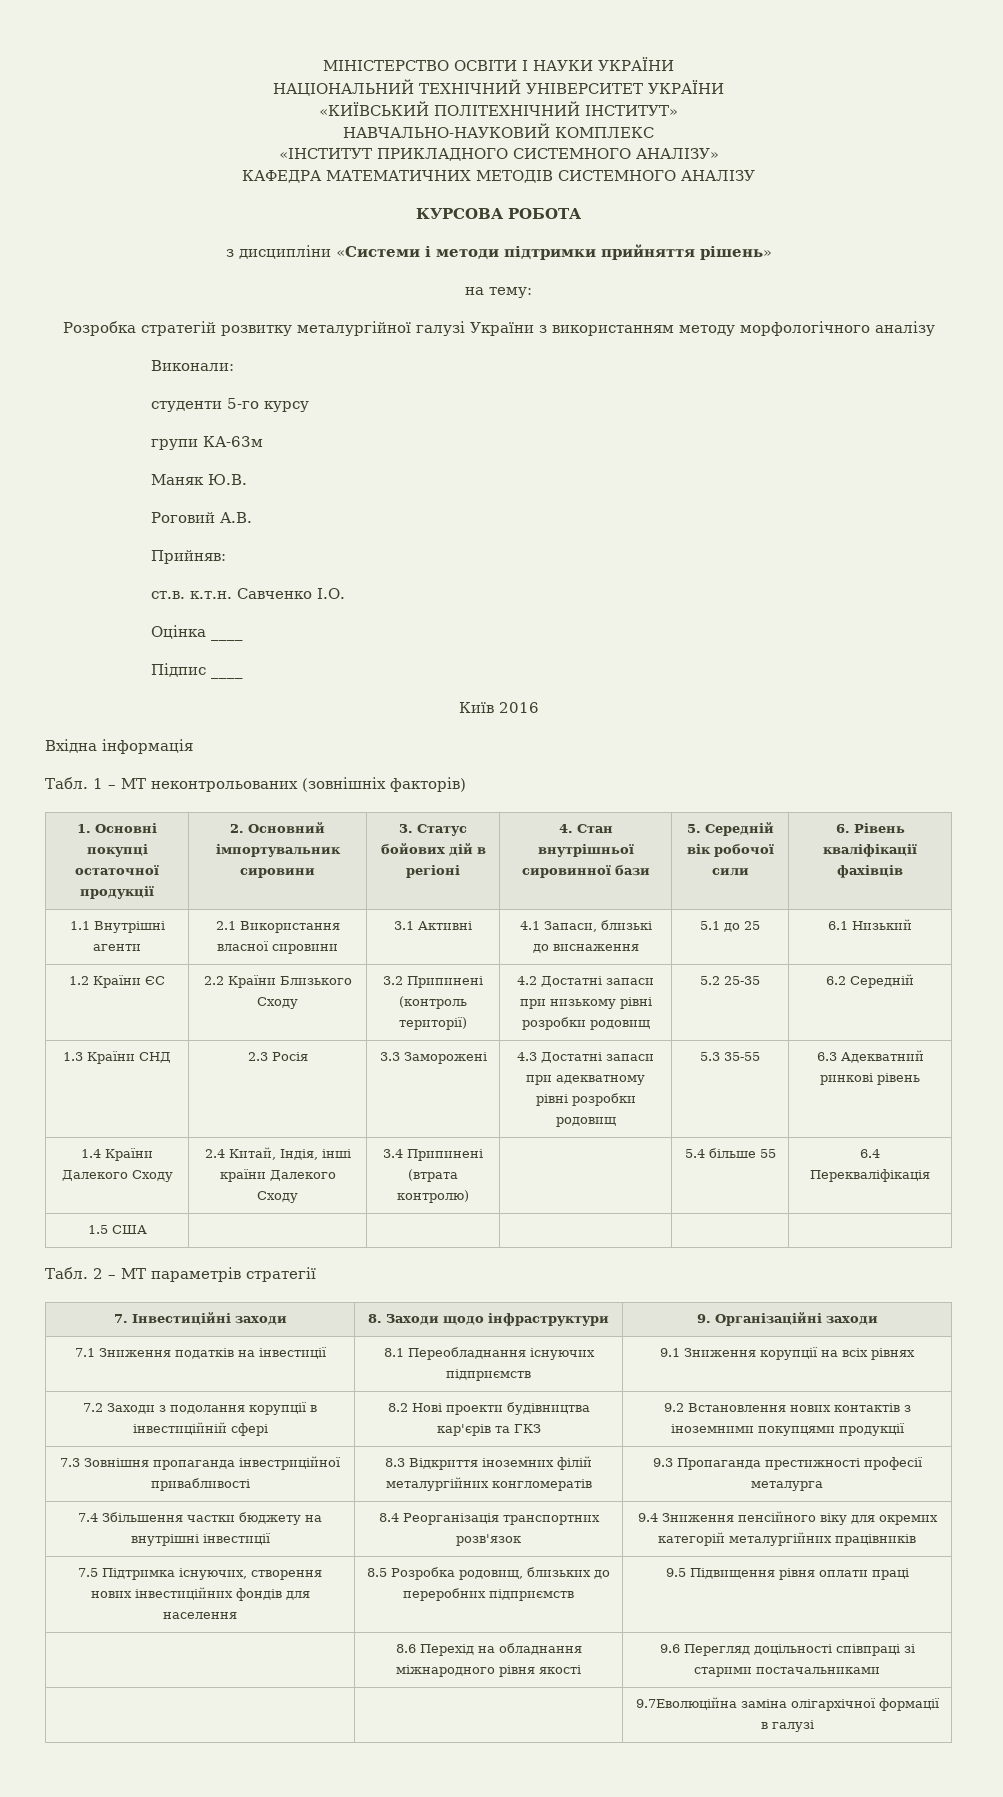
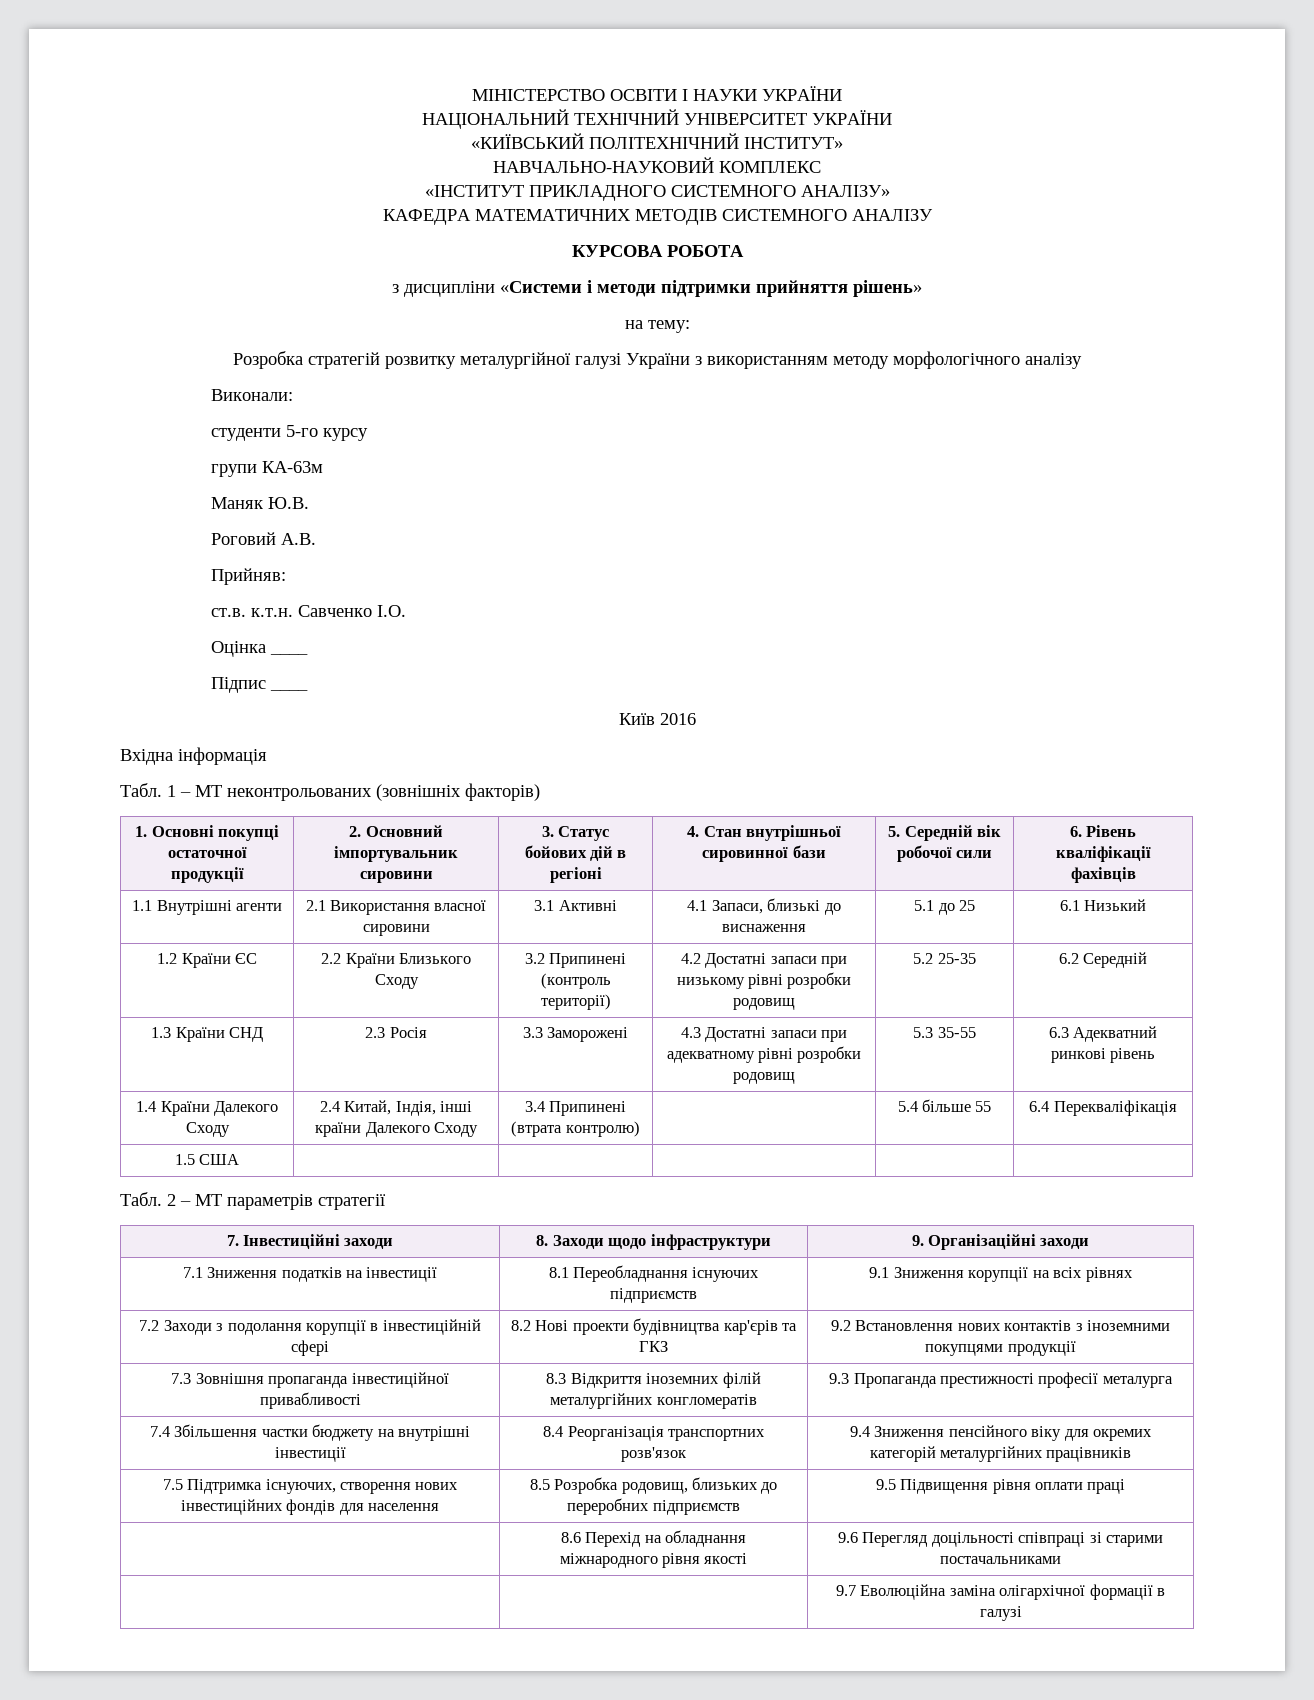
[239,1456,341,1470] інвестриційної -> [351,1372,449,1388] інвестиційної
[635,1697,737,1710] 9.7Еволюційна -> [835,1584,947,1600] 9.7 Еволюційна

